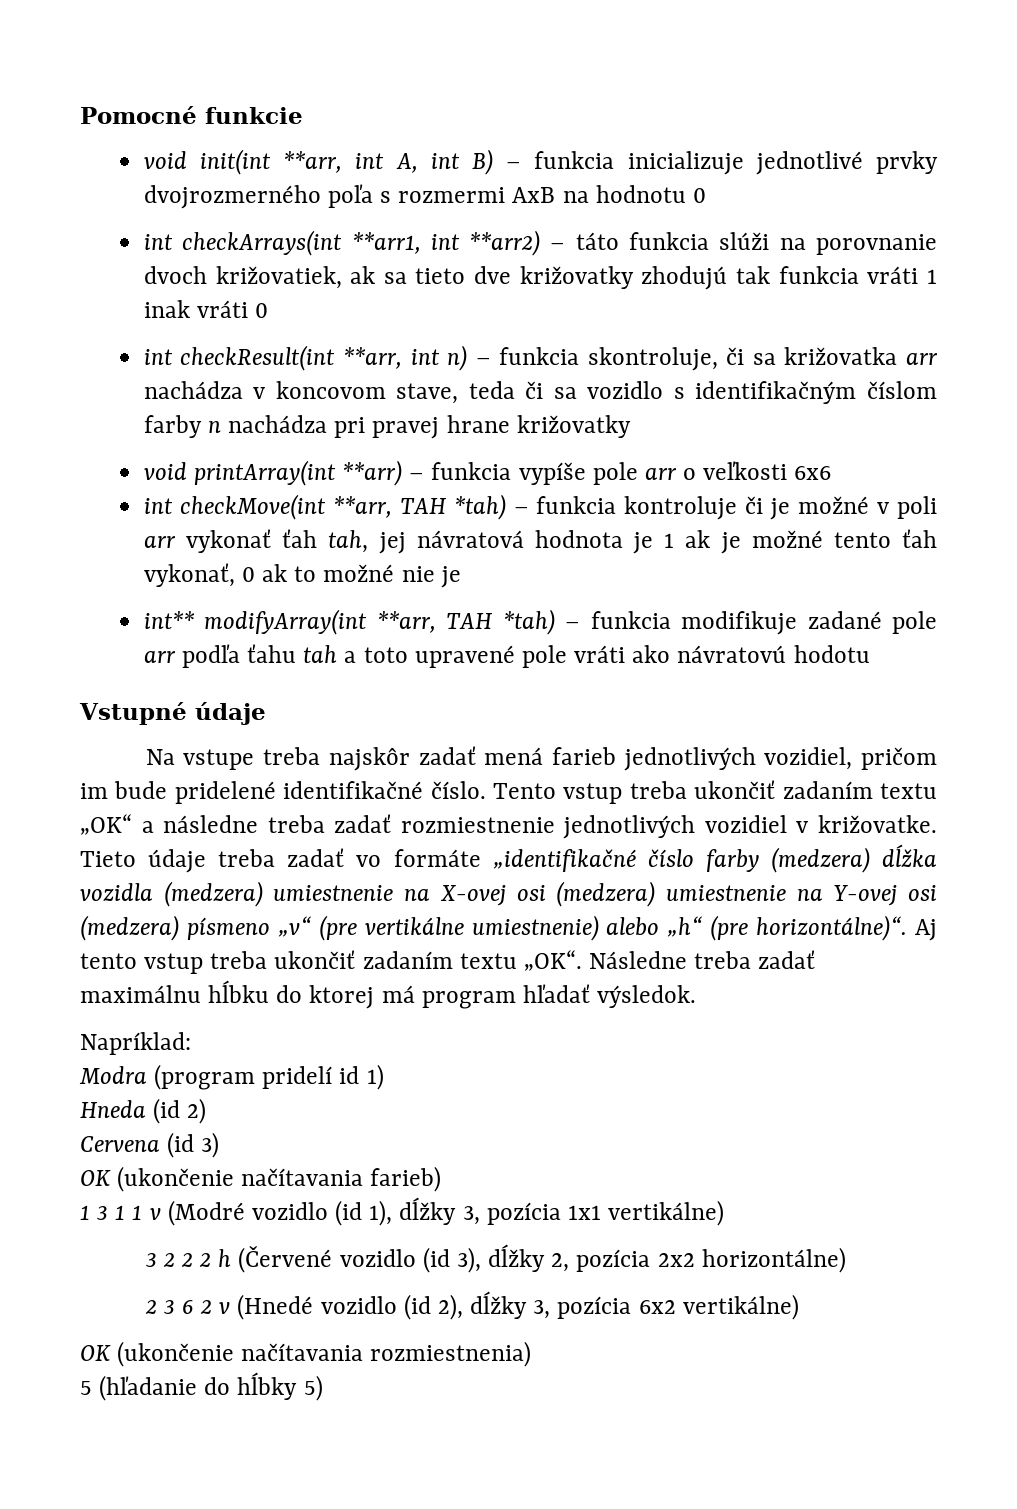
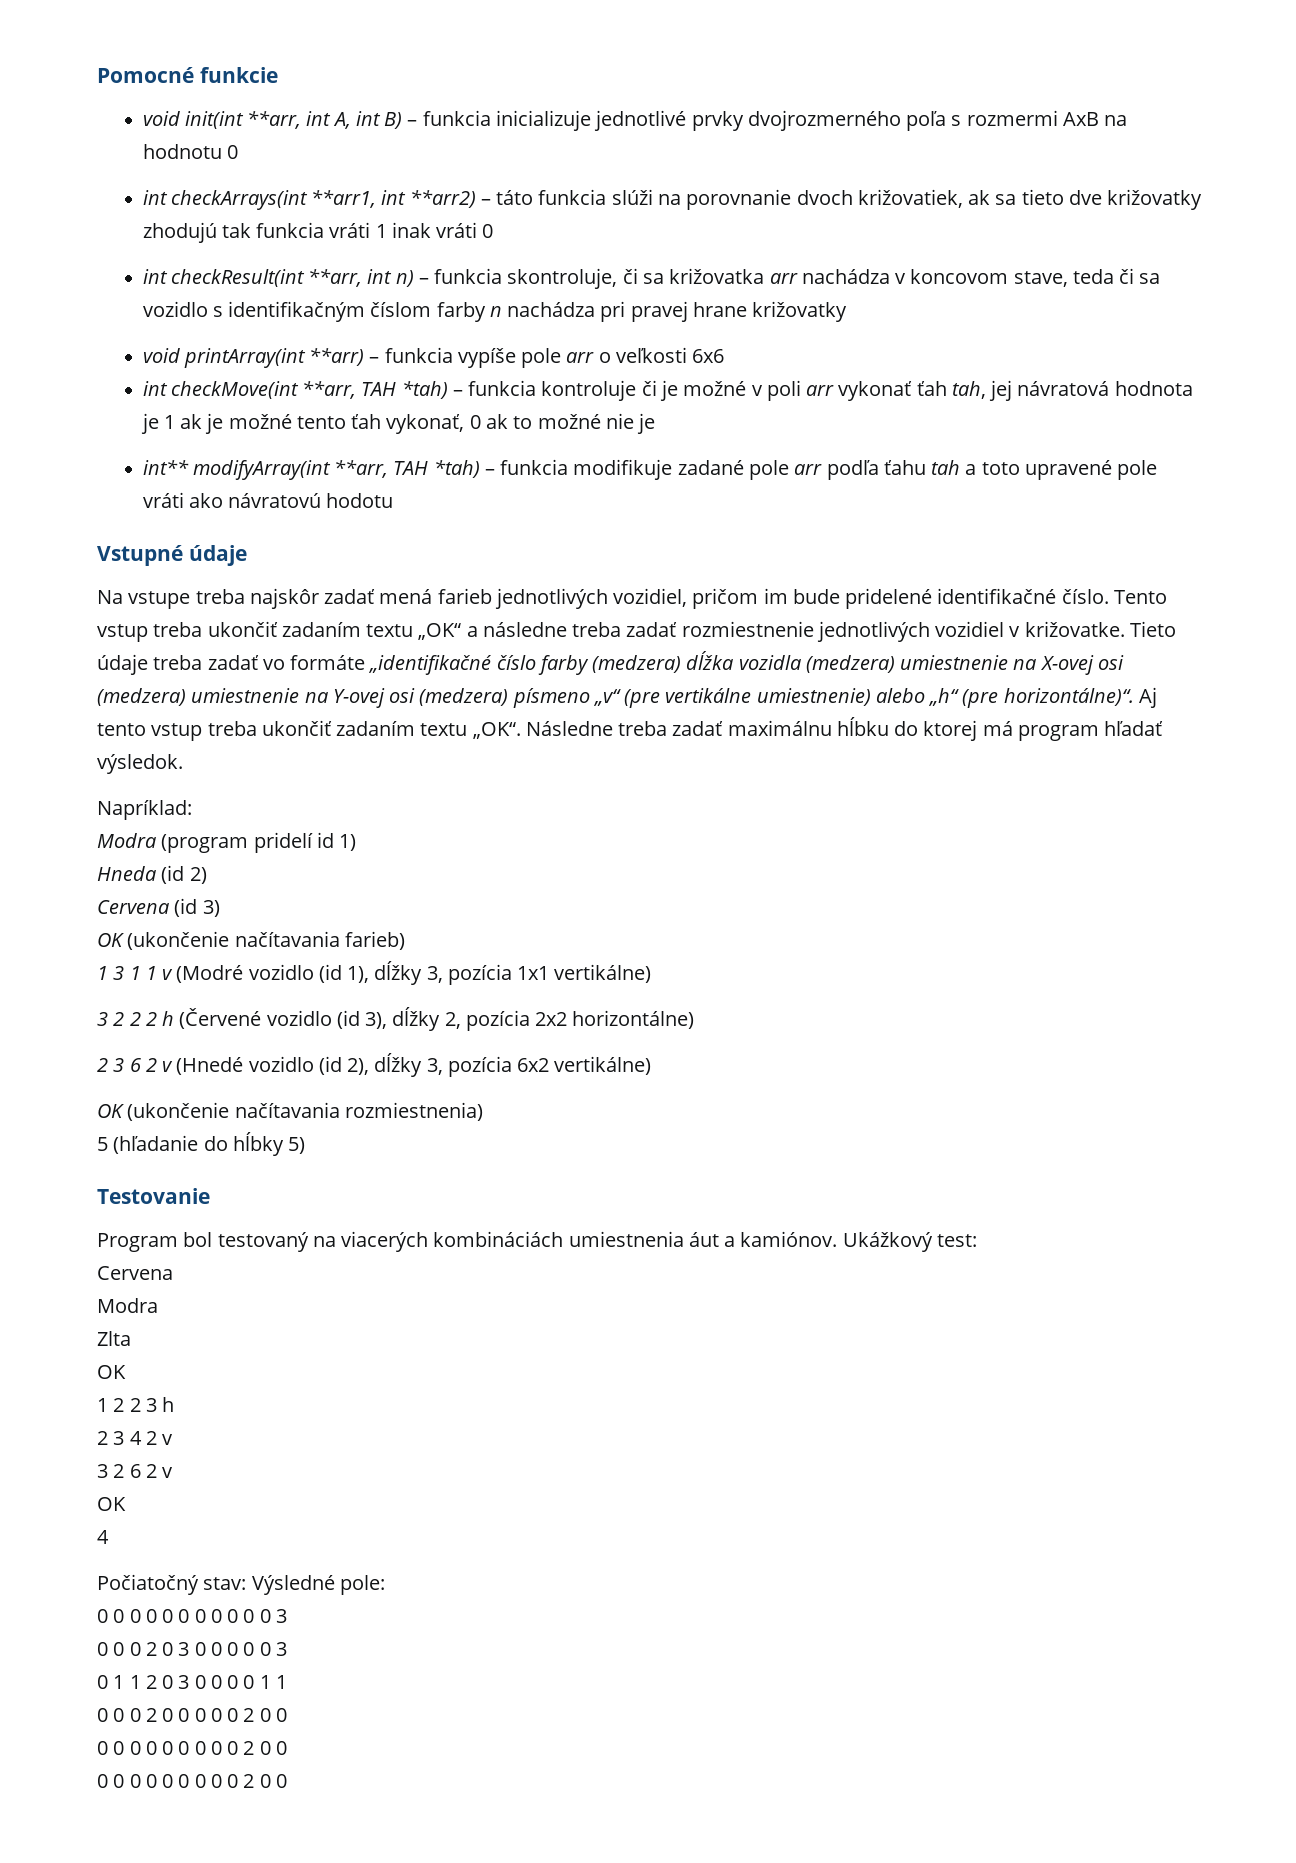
(323, 1388) none -> [97,1188,210,1204] [97,1231,977,1252] [97,1266,173,1280] [97,1298,158,1313] [97,1331,131,1346] [97,1365,126,1379] [97,1397,175,1412] [97,1431,174,1445] [97,1464,174,1478] [97,1497,126,1511] [97,1530,109,1544] [97,1574,385,1595] [97,1609,287,1623] [97,1642,287,1656] [97,1675,287,1689] [97,1708,287,1722] [97,1741,287,1755] [97,1774,287,1788] // Testovanie // Program bol testovaný na viacerých kombináciách umiestnenia áut a kamiónov. Ukážkový test: // Cervena // Modra // Zlta // OK // 1 2 2 3 h // 2 3 4 2 v // 3 2 6 2 v // OK // 4 // Počiatočný stav: Výsledné pole: // 0 0 0 0 0 0 0 0 0 0 0 3 // 0 0 0 2 0 3 0 0 0 0 0 3 // 0 1 1 2 0 3 0 0 0 0 1 1 // 0 0 0 2 0 0 0 0 0 2 0 0 // 0 0 0 0 0 0 0 0 0 2 0 0 // 0 0 0 0 0 0 0 0 0 2 0 0

